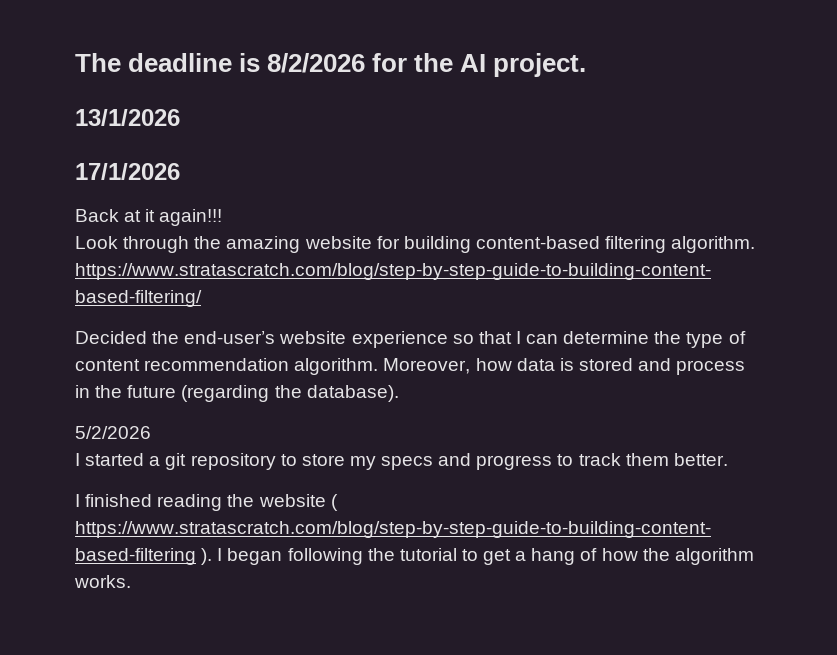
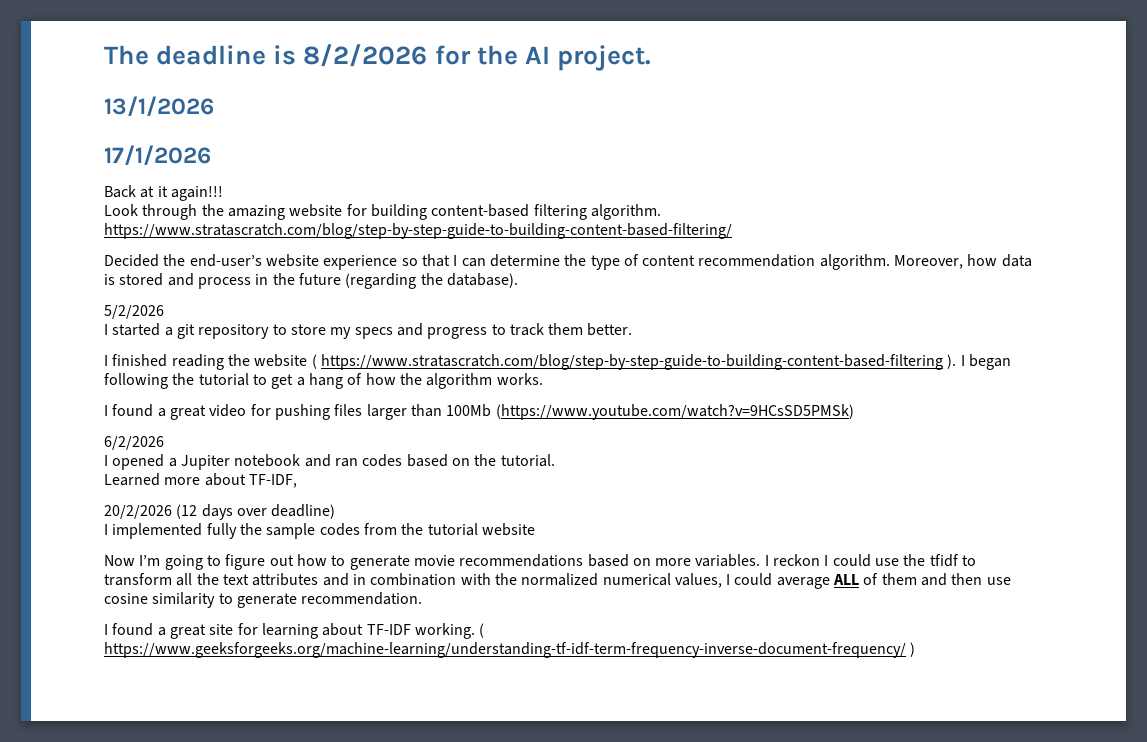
(131, 581) none -> [104,404,854,420] [104,436,164,450] [104,454,555,470] [104,473,297,488] [104,504,336,520] [104,523,535,539] [104,554,977,570] [104,573,1011,589] [104,592,423,608] [104,623,485,639] [104,642,916,658] // I found a great video for pushing files larger than 100Mb (https://www.youtube.com/watch?v=9HCsSD5PMSk) // 6/2/2026 // I opened a Jupiter notebook and ran codes based on the tutorial. // Learned more about TF-IDF, // 20/2/2026 (12 days over deadline) // I implemented fully the sample codes from the tutorial website // Now I’m going to figure out how to generate movie recommendations based on more variables. I reckon I could use the tfidf to transform all the text attributes and in combination with the normalized numerical values, I could average ALL of them and then use cosine similarity to generate recommendation. // I found a great site for learning about TF-IDF working. ( https://www.geeksforgeeks.org/machine-learning/understanding-tf-idf-term-frequency-inverse-document-frequency/ )

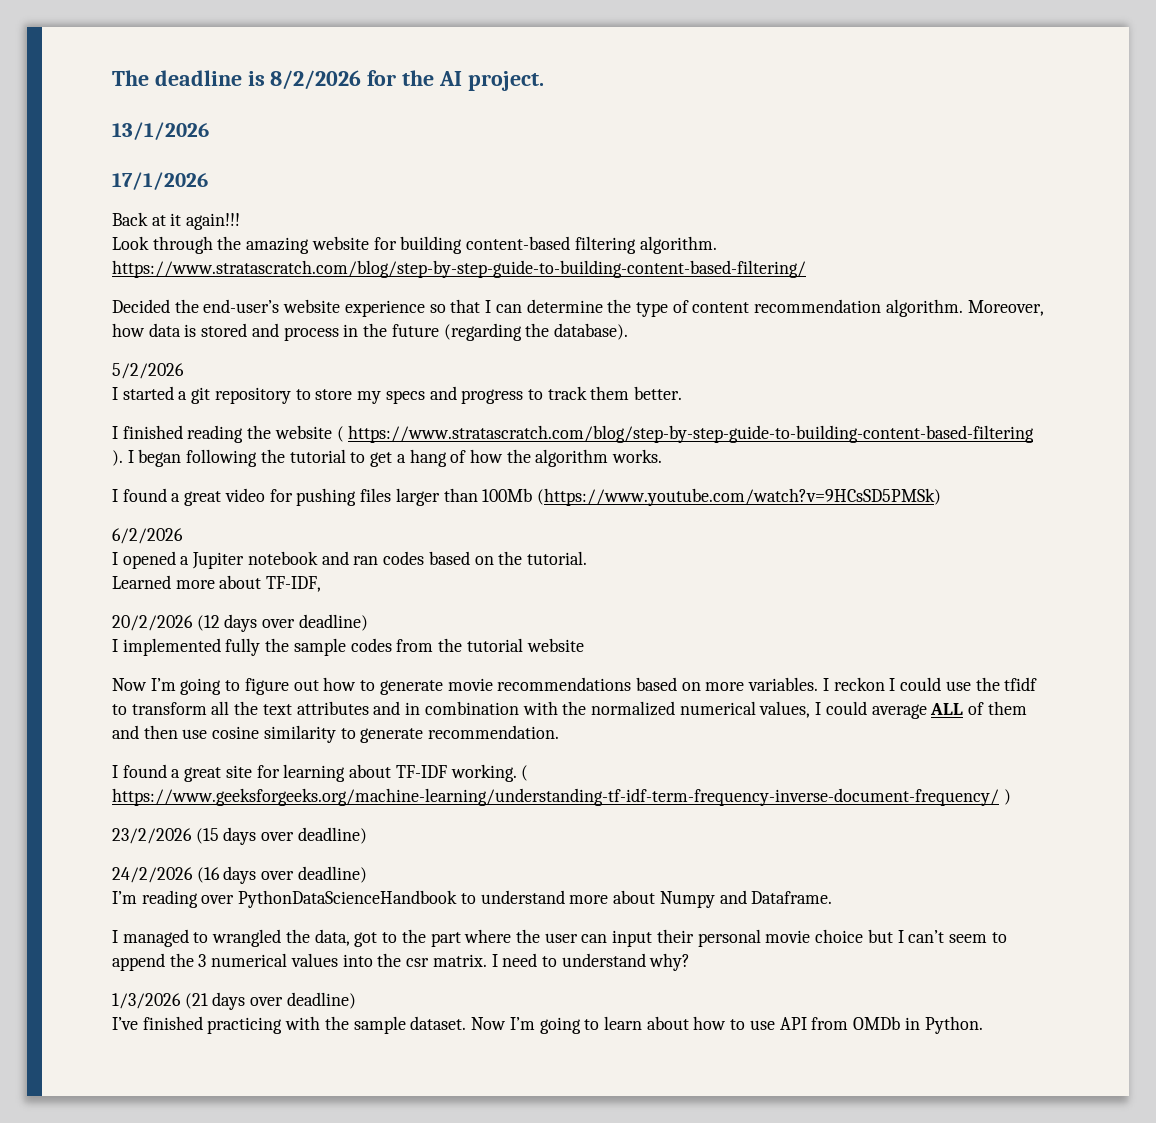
(916, 649) none -> [112,827,367,845] [112,866,367,884] [112,890,833,908] [112,929,1007,947] [112,953,691,971] [112,992,356,1010] [112,1016,983,1034] // 23/2/2026 (15 days over deadline) // 24/2/2026 (16 days over deadline) // I’m reading over PythonDataScienceHandbook to understand more about Numpy and Dataframe. // I managed to wrangled the data, got to the part where the user can input their personal movie choice but I can’t seem to append the 3 numerical values into the csr matrix. I need to understand why? // 1/3/2026 (21 days over deadline) // I’ve finished practicing with the sample dataset. Now I’m going to learn about how to use API from OMDb in Python.

